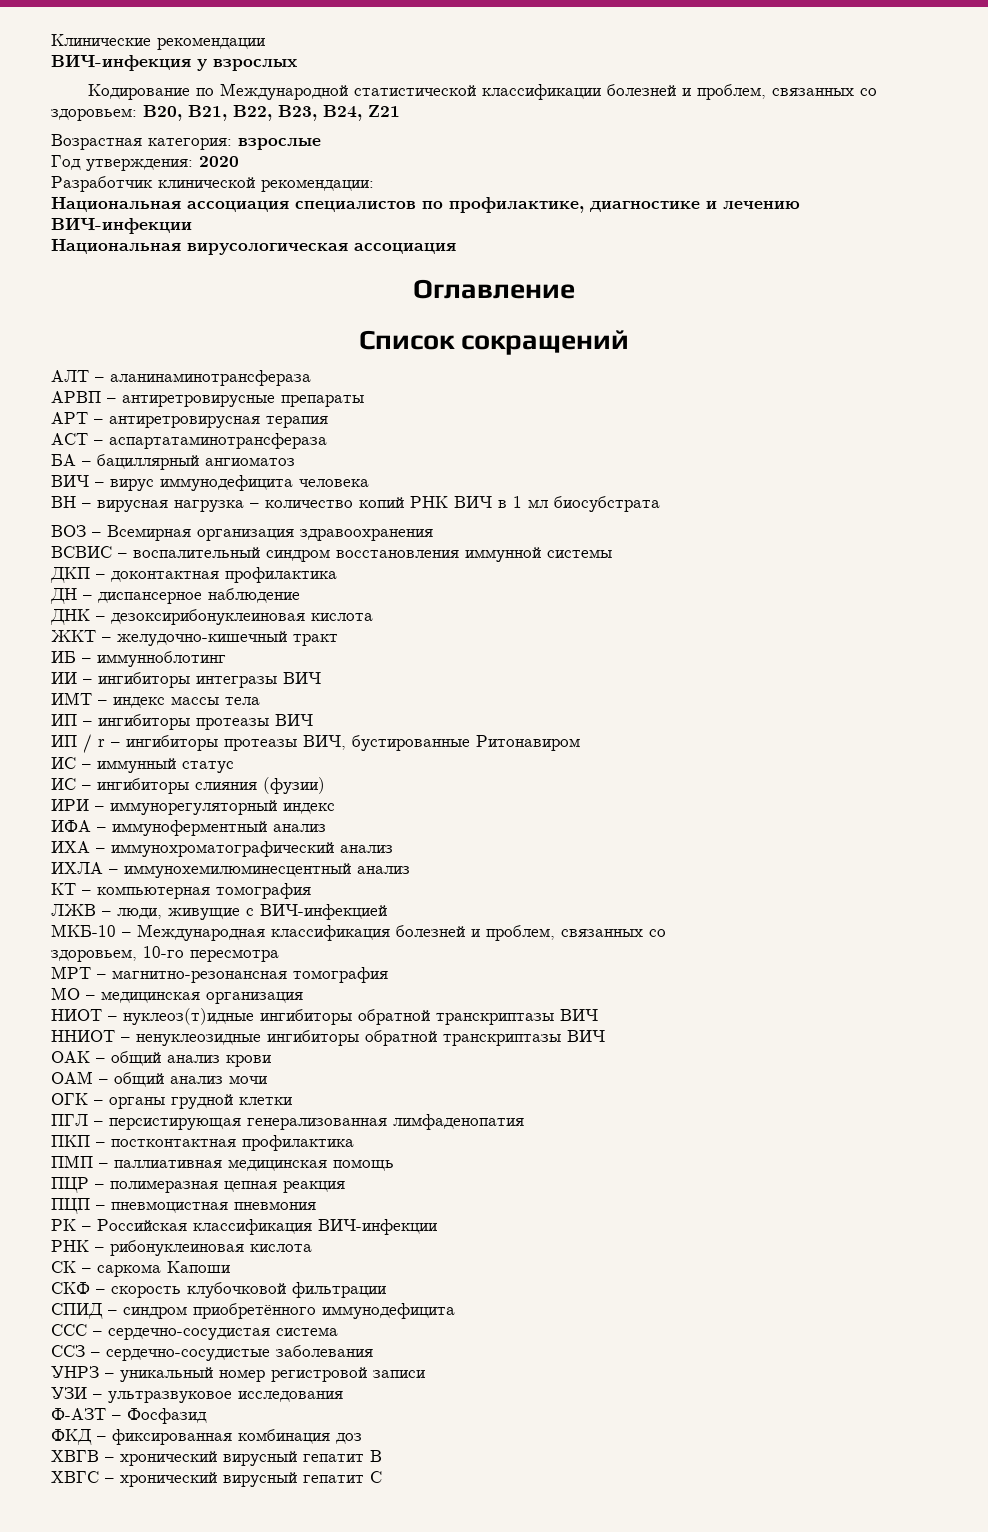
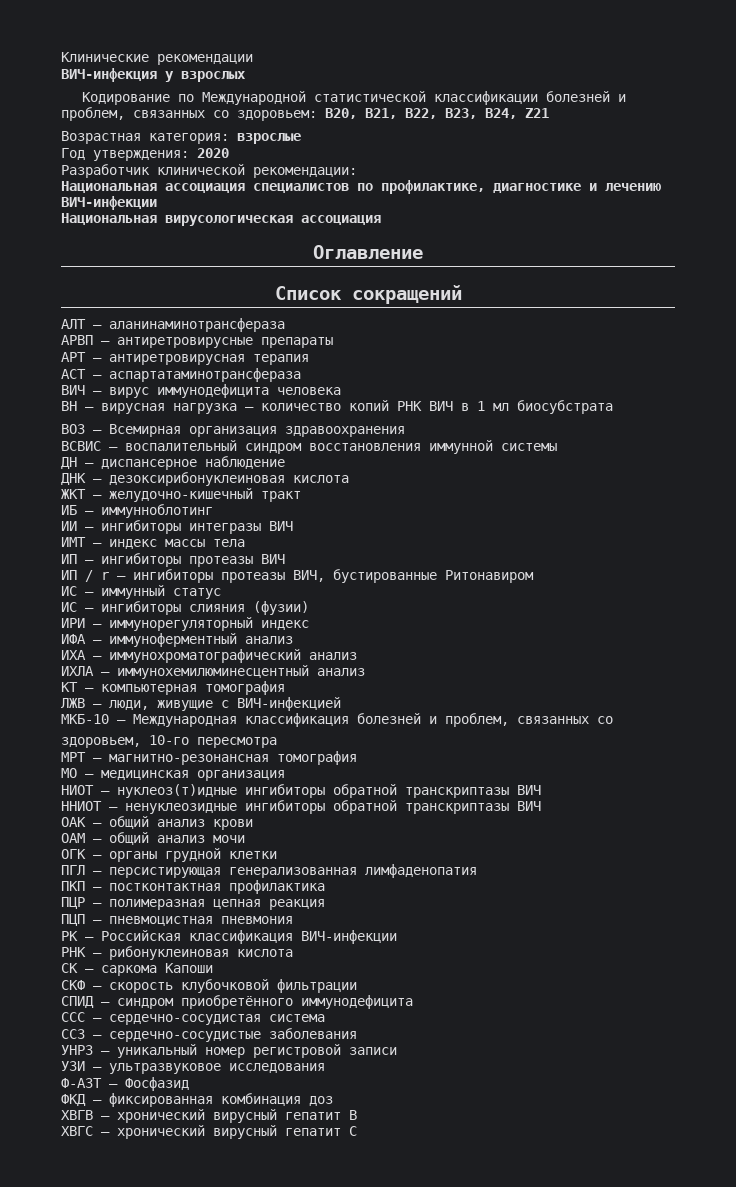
[51,454,295,470] // БА – бациллярный ангиоматоз -> (301, 375) none
[50,567,337,583] // ДКП – доконтактная профилактика -> (557, 447) none
[51,1155,394,1171] // ПМП – паллиативная медицинская помощь -> (325, 887) none

